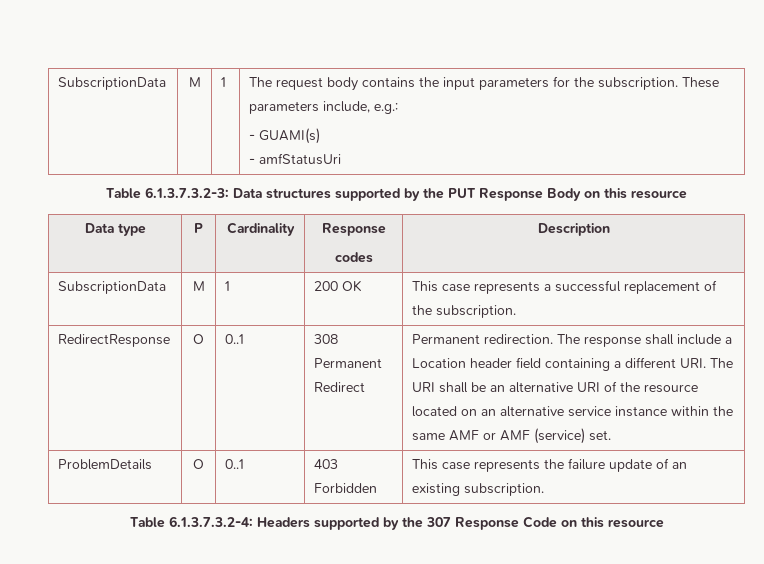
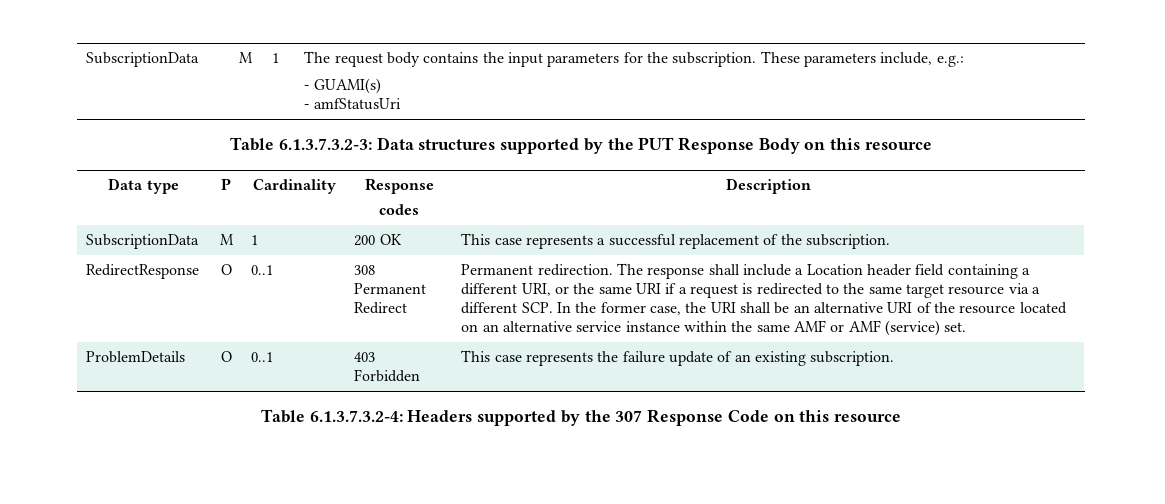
[680,358,734,368] URI. The -> [521,283,1040,298] [461,302,707,315] URI, or the same URI if a request is redirected to the same target resource via a different SCP. In the former case, the

